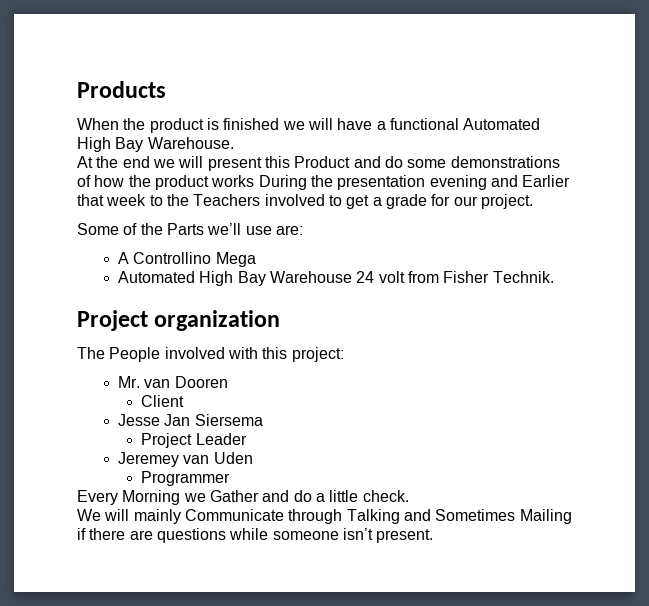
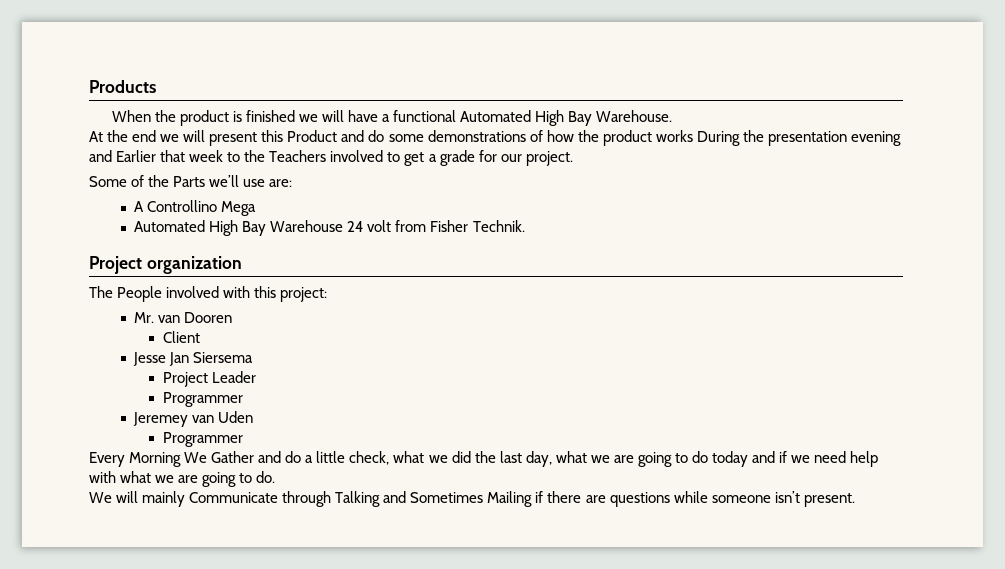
(247, 439) none -> [162,392,243,407] // Programmer
[183,493,206,502] we -> [184,452,208,463] We
[362,490,409,502] check. -> [349,451,879,467] [89,471,276,487] check, what we did the last day, what we are going to do today and if we need help with what we are going to do.

